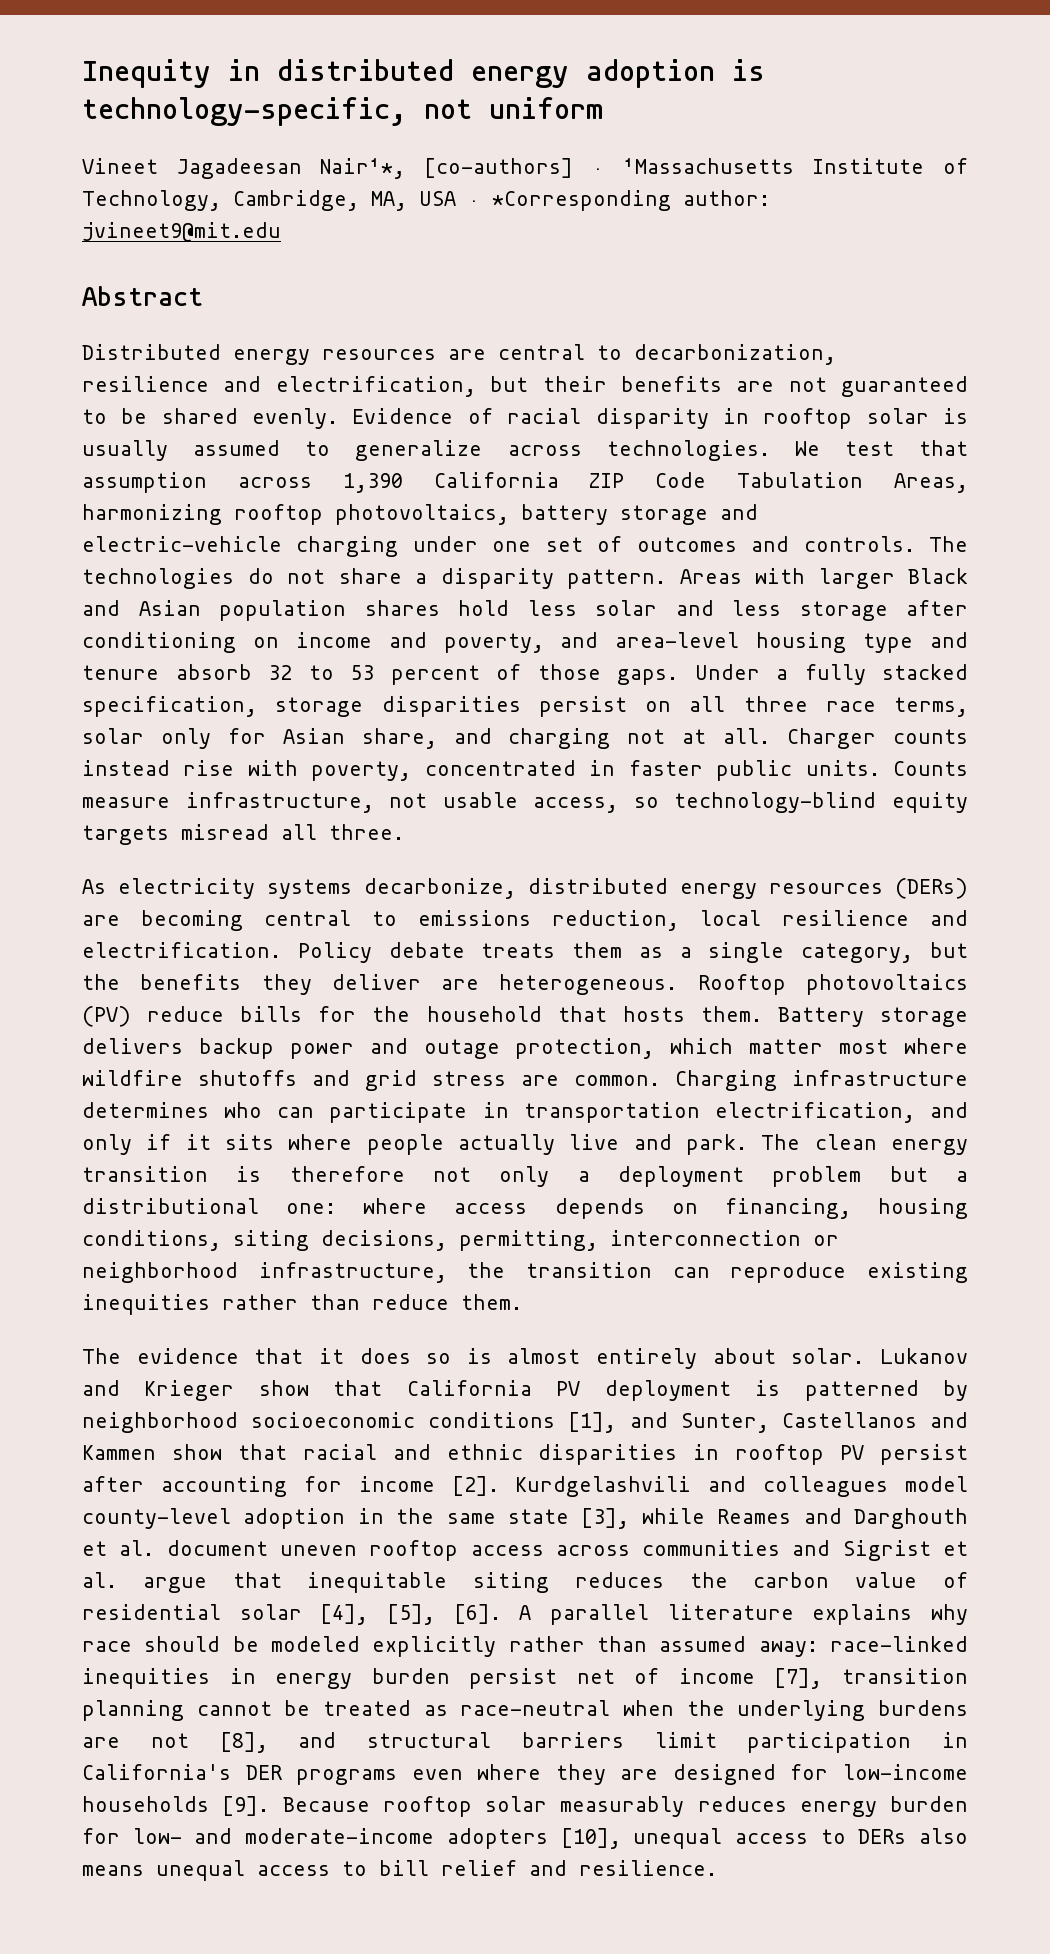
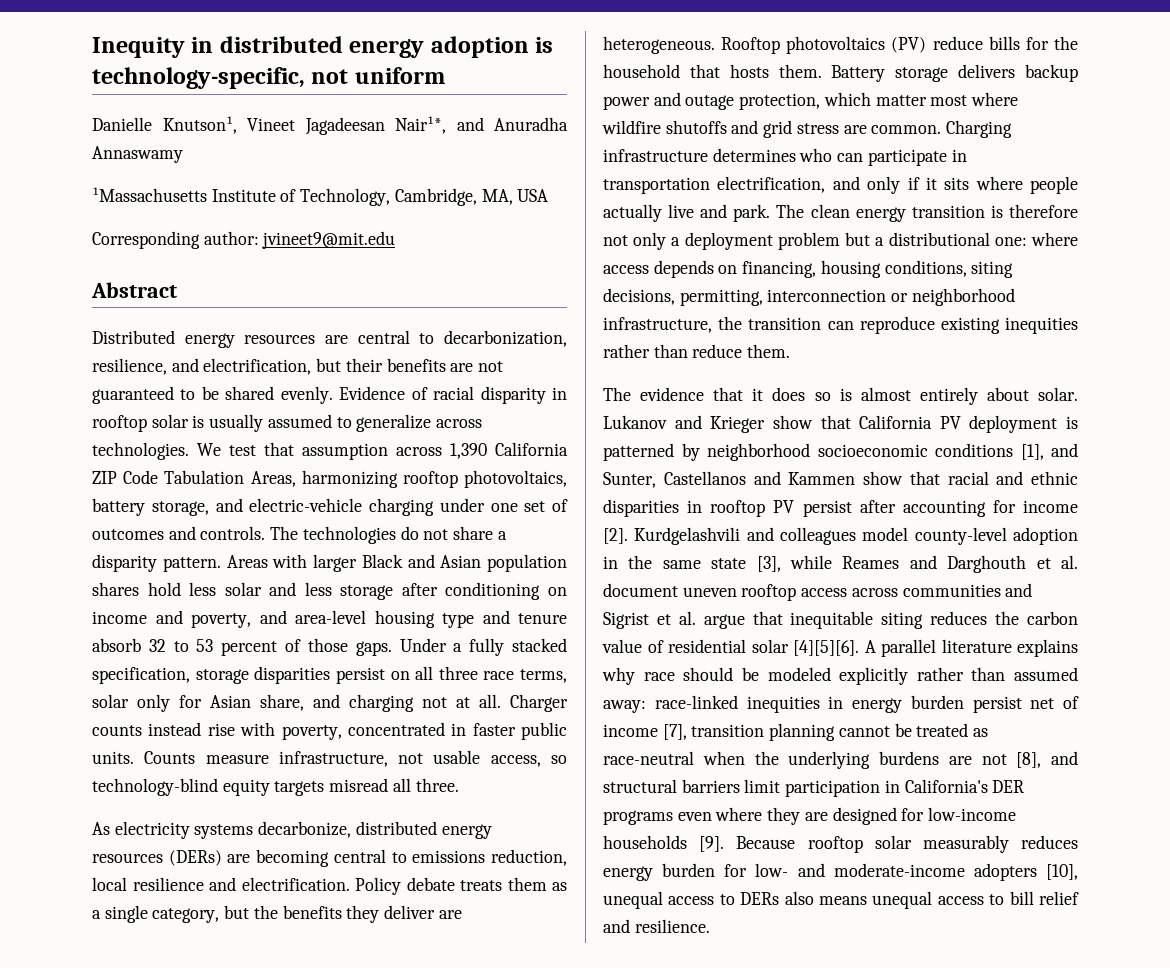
(603, 108) none -> [92,116,237,134] Danielle Knutson¹,
[424,158,604,178] [co-authors] · -> [456,117,568,131] [92,146,183,163] and Anuradha Annaswamy //
[468,190,671,211] · *Corresponding -> [92,231,200,249] // Corresponding
[82,376,209,392] resilience -> [92,358,167,375] resilience,
[620,505,708,525] storage -> [151,501,209,516] storage,
[320,1604,501,1625] [4], [5], [6]. -> [793,640,859,656] [4][5][6].

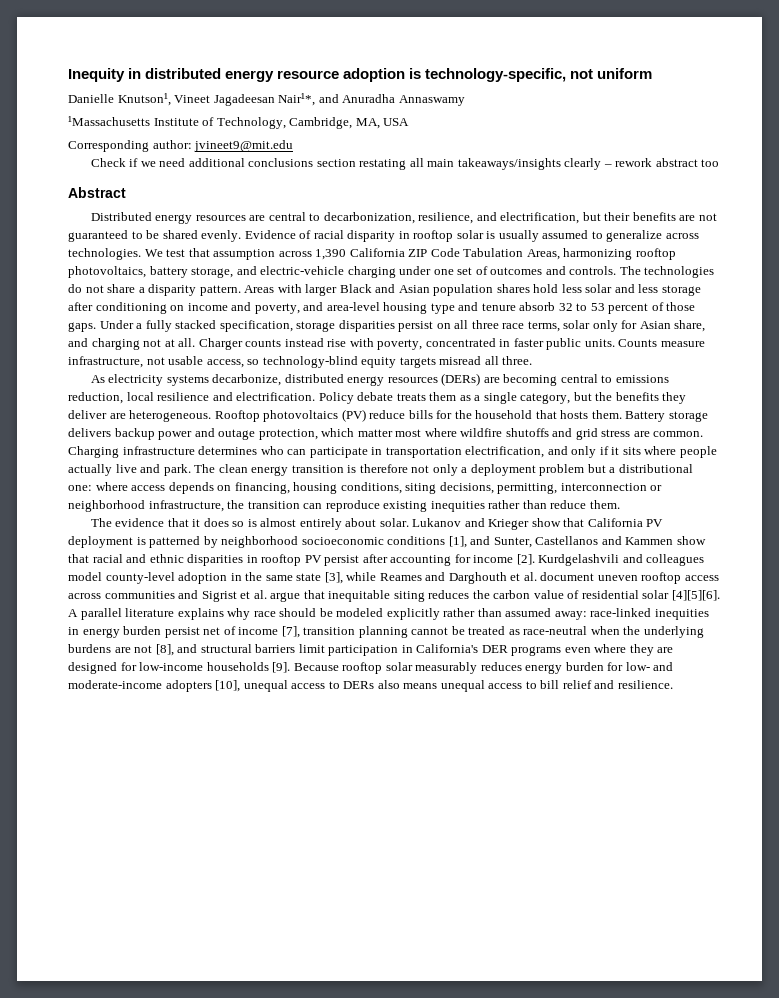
(425, 48) none -> [277,70,340,79] resource
(396, 240) none -> [90,158,720,170] // Check if we need additional conclusions section restating all main takeaways/insights clearly – rework abstract too

